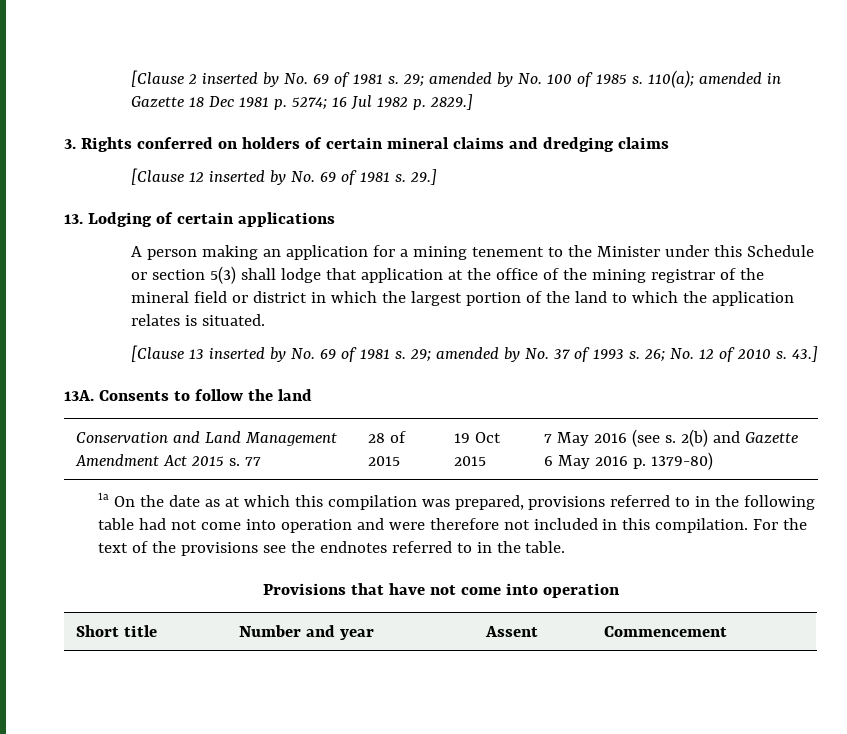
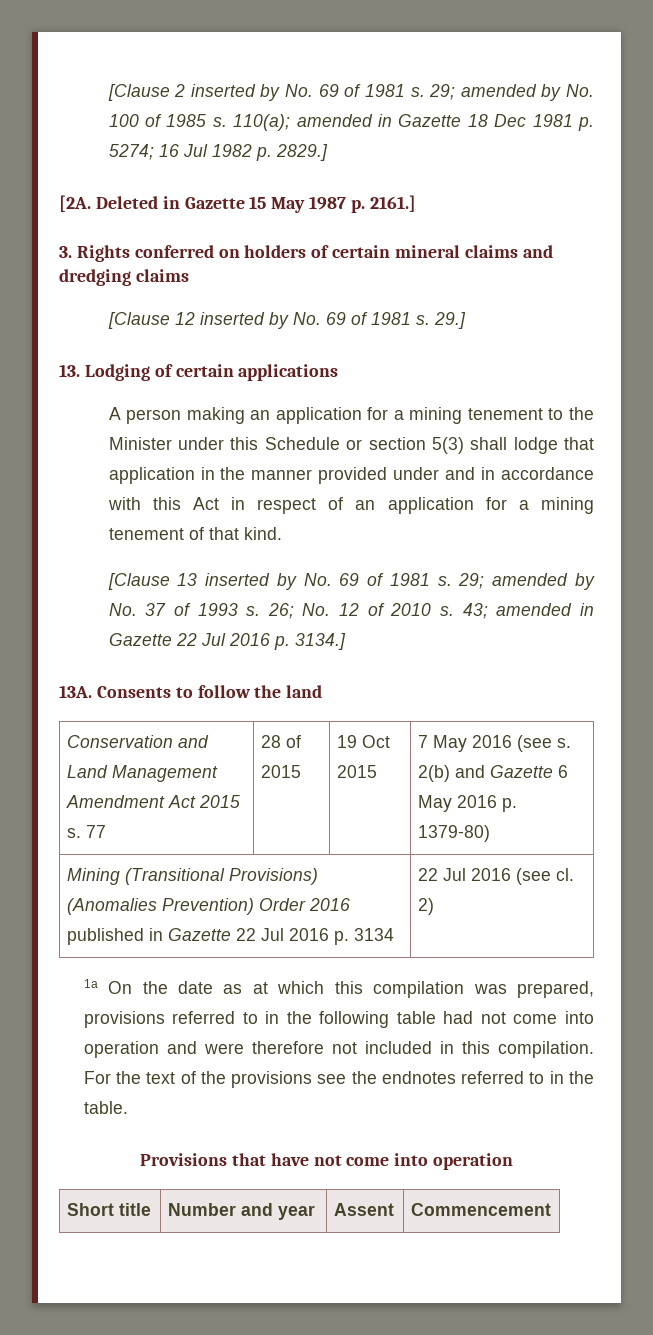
(474, 102) none -> [59,195,416,213] // [2A. Deleted in Gazette 15 May 1987 p. 2161.]
[448,268,765,283] [131,291,795,306] [131,314,266,326] at the office of the mining registrar of the mineral field or district in which the largest portion of the land to which the application relates is situated. -> [200,467,595,484] [107,497,594,514] [108,527,282,540] in the manner provided under and in accordance with this Act in respect of an application for a mining tenement of that kind.
[791,346,818,362] 43.] -> [462,603,594,619] [108,633,346,650] 43; amended in Gazette 22 Jul 2016 p. 3134.]
(714, 461) none -> [66,868,318,885] [66,898,350,915] [66,928,394,945] [417,868,574,885] [417,898,434,915] // Mining (Transitional Provisions) (Anomalies Prevention) Order 2016 published in Gazette 22 Jul 2016 p. 3134 | 22 Jul 2016 (see cl. 2)

